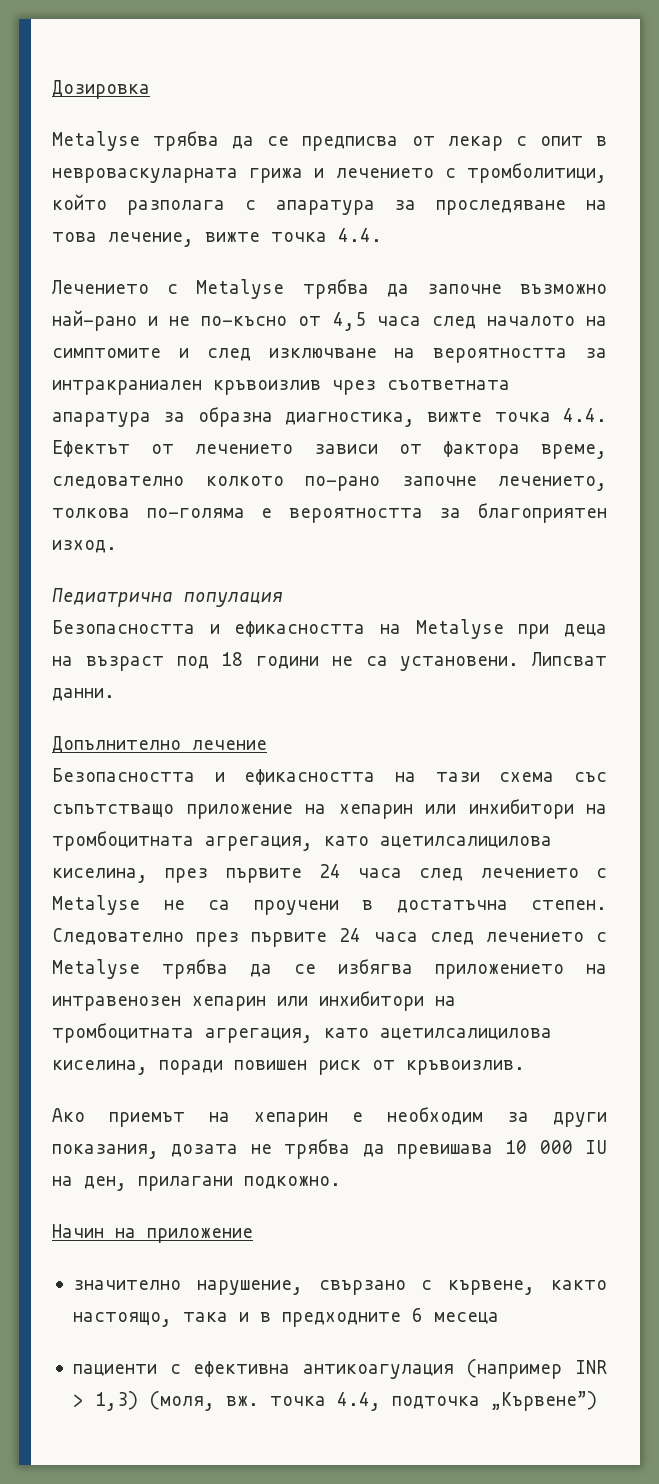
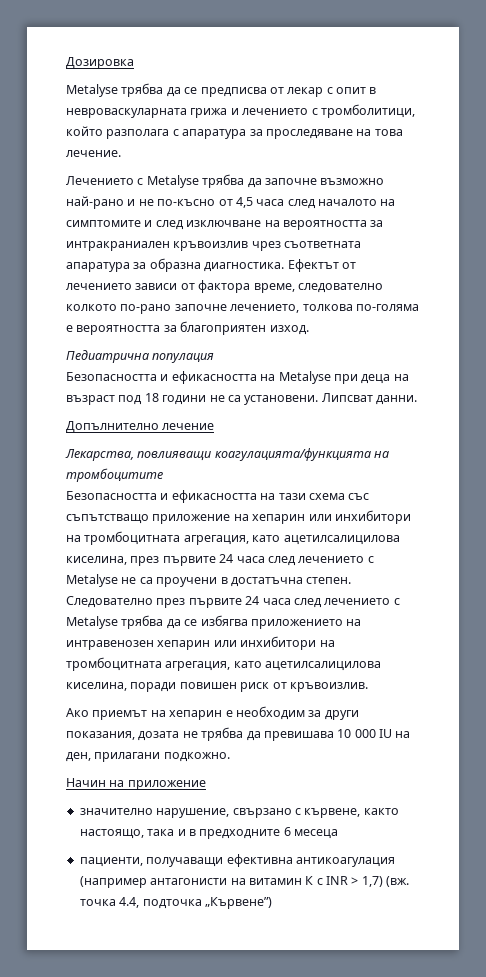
[108,228,382,247] лечение, вижте точка 4.4. -> [66,150,121,157] лечение.
[285,408,607,427] диагностика, вижте точка 4.4. -> [204,262,285,272] диагностика.
(267, 745) none -> [65,448,390,461] [66,468,163,482] // Лекарства, повлияващи коагулацията/функцията на тромбоцитите
[72,1364,181,1376] пациенти с -> [79,857,224,867] пациенти, получаващи
[575,1360,607,1374] [72,1391,259,1411] INR > 1,3) (моля, вж. -> [150,876,410,887] антагонисти на витамин К с INR > 1,7) (вж.

